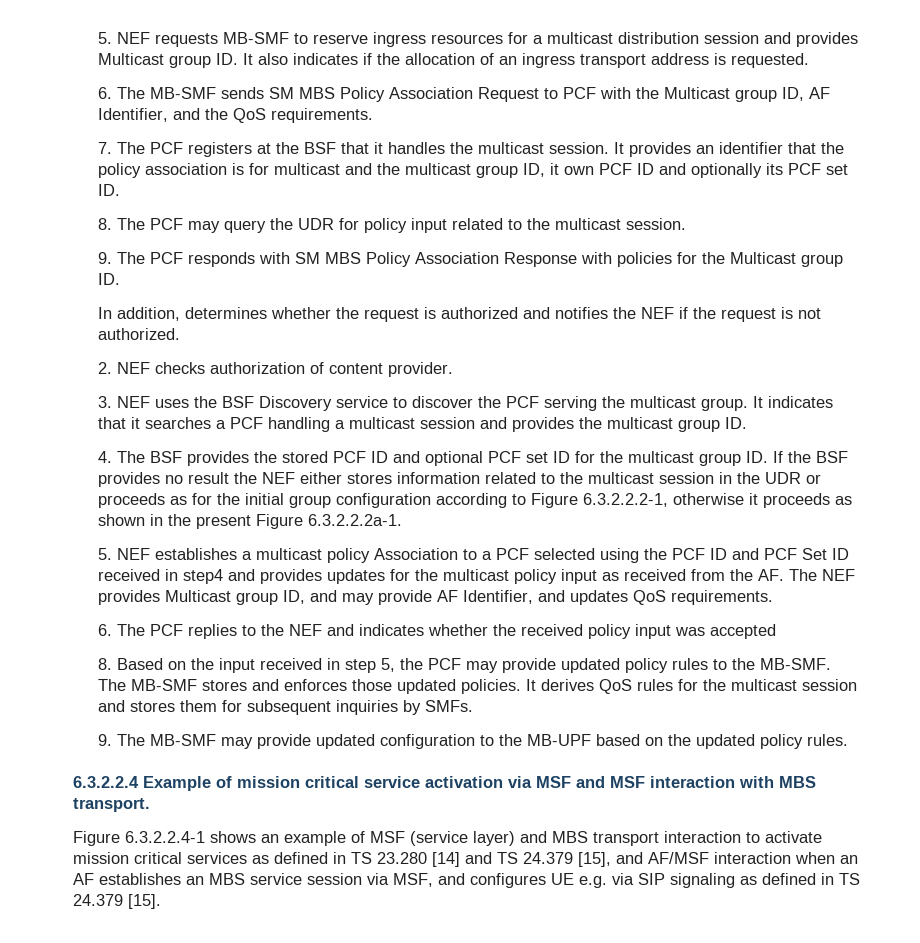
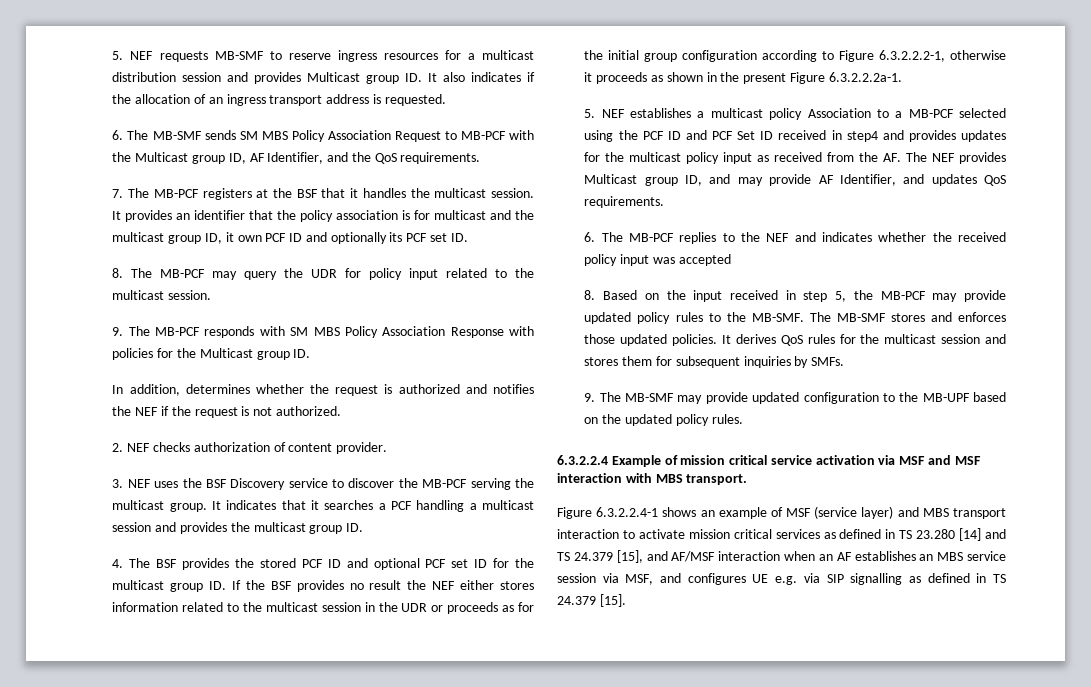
[562,87,596,99] PCF -> [460,131,506,140] MB-PCF
[149,142,183,154] PCF -> [153,189,199,198] MB-PCF
[149,218,183,230] PCF -> [160,269,206,278] MB-PCF
[149,252,183,264] PCF -> [155,327,201,336] MB-PCF
[505,396,539,408] PCF -> [422,479,468,488] MB-PCF
[495,548,529,560] PCF -> [908,109,954,118] MB-PCF
[149,624,183,636] PCF -> [629,233,675,242] MB-PCF
[427,658,461,670] PCF -> [880,291,926,300] MB-PCF
[670,873,735,888] signaling -> [850,573,903,585] signalling

